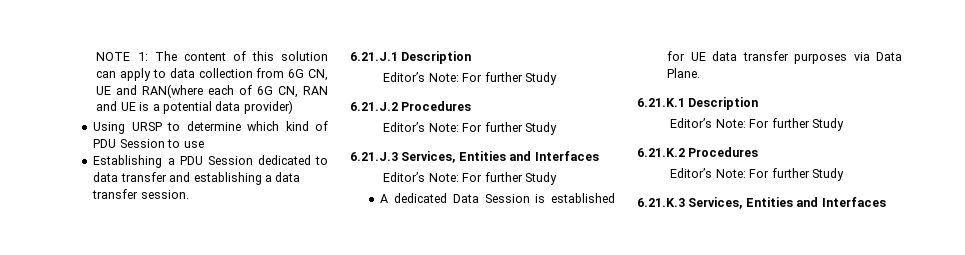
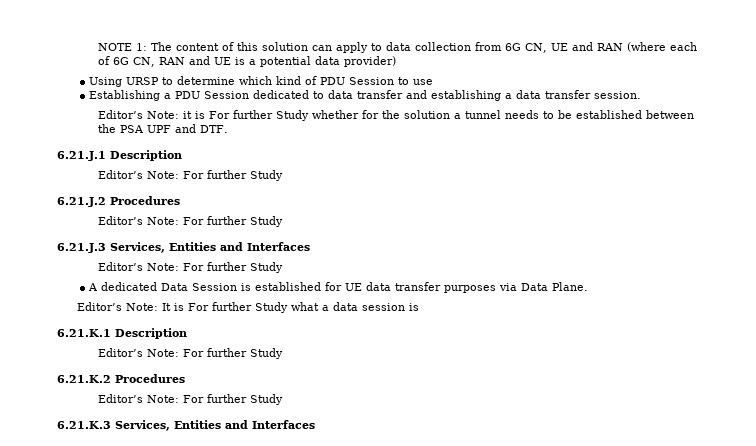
[142,84,204,98] RAN(where -> [596,42,666,52] RAN (where
(189, 194) none -> [97,110,694,121] [97,124,228,133] // Editor’s Note: it is For further Study whether for the solution a tunnel needs to be established between the PSA UPF and DTF.
(701, 73) none -> [77,302,420,313] // Editor’s Note: It is For further Study what a data session is

